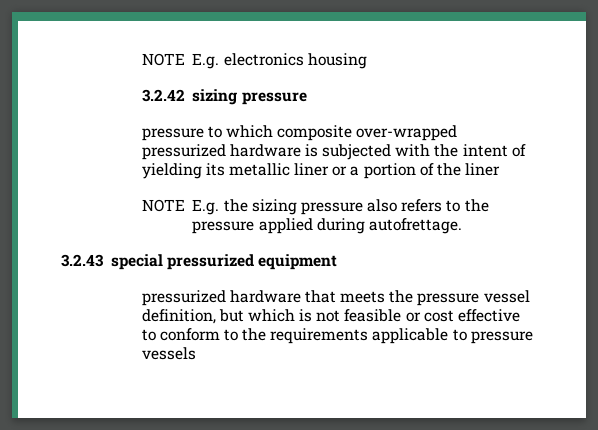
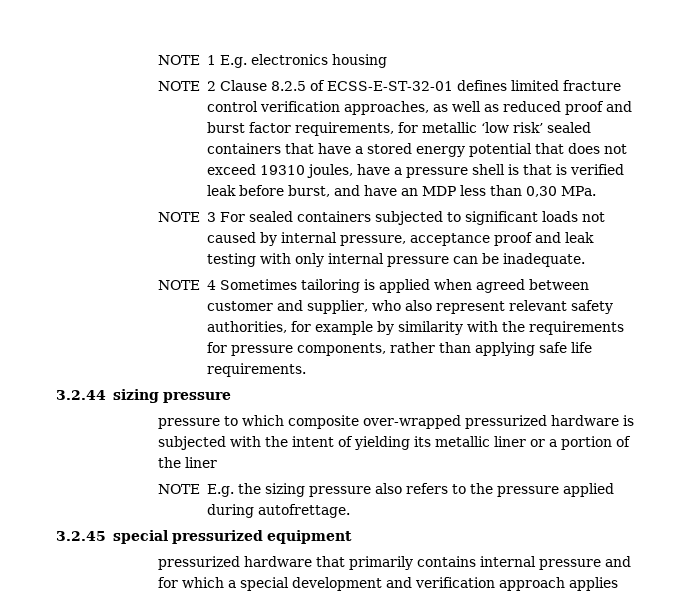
[141,53,185,66] NOTE -> [157,55,216,65] NOTE 1
[141,89,185,102] 3.2.42 -> [157,80,621,91] [206,101,632,115] [206,122,591,136] [206,143,627,157] [206,164,624,178] [206,185,596,197] [157,211,605,225] [206,232,594,246] [206,253,585,267] [157,279,589,293] [206,300,613,314] [206,321,624,335] [206,342,592,356] [206,363,306,377] [56,390,106,400] NOTE 2 Clause 8.2.5 of ECSS-E-ST-32-01 defines limited fracture control verification approaches, as well as reduced proof and burst factor requirements, for metallic ‘low risk’ sealed containers that have a stored energy potential that does not exceed 19310 joules, have a pressure shell is that is verified leak before burst, and have an MDP less than 0,30 MPa. // NOTE 3 For sealed containers subjected to significant loads not caused by internal pressure, acceptance proof and leak testing with only internal pressure can be inadequate. // NOTE 4 Sometimes tailoring is applied when agreed between customer and supplier, who also represent relevant safety authorities, for example by similarity with the requirements for pressure components, rather than applying safe life requirements. // 3.2.44
[61,254,104,267] 3.2.43 -> [56,531,106,541] 3.2.45
[340,290,530,306] [141,309,521,324] [141,328,533,344] [141,347,196,360] meets the pressure vessel definition, but which is not feasible or cost effective to conform to the requirements applicable to pressure vessels -> [348,556,631,570] [157,577,618,591] primarily contains internal pressure and for which a special development and verification approach applies

